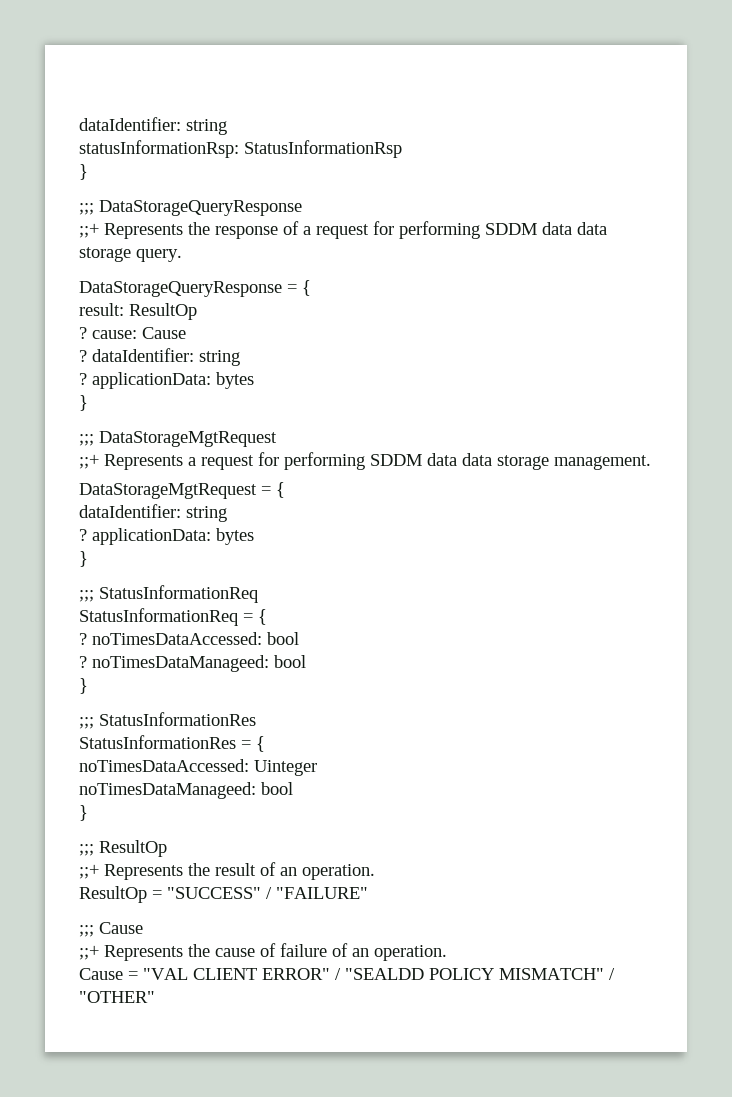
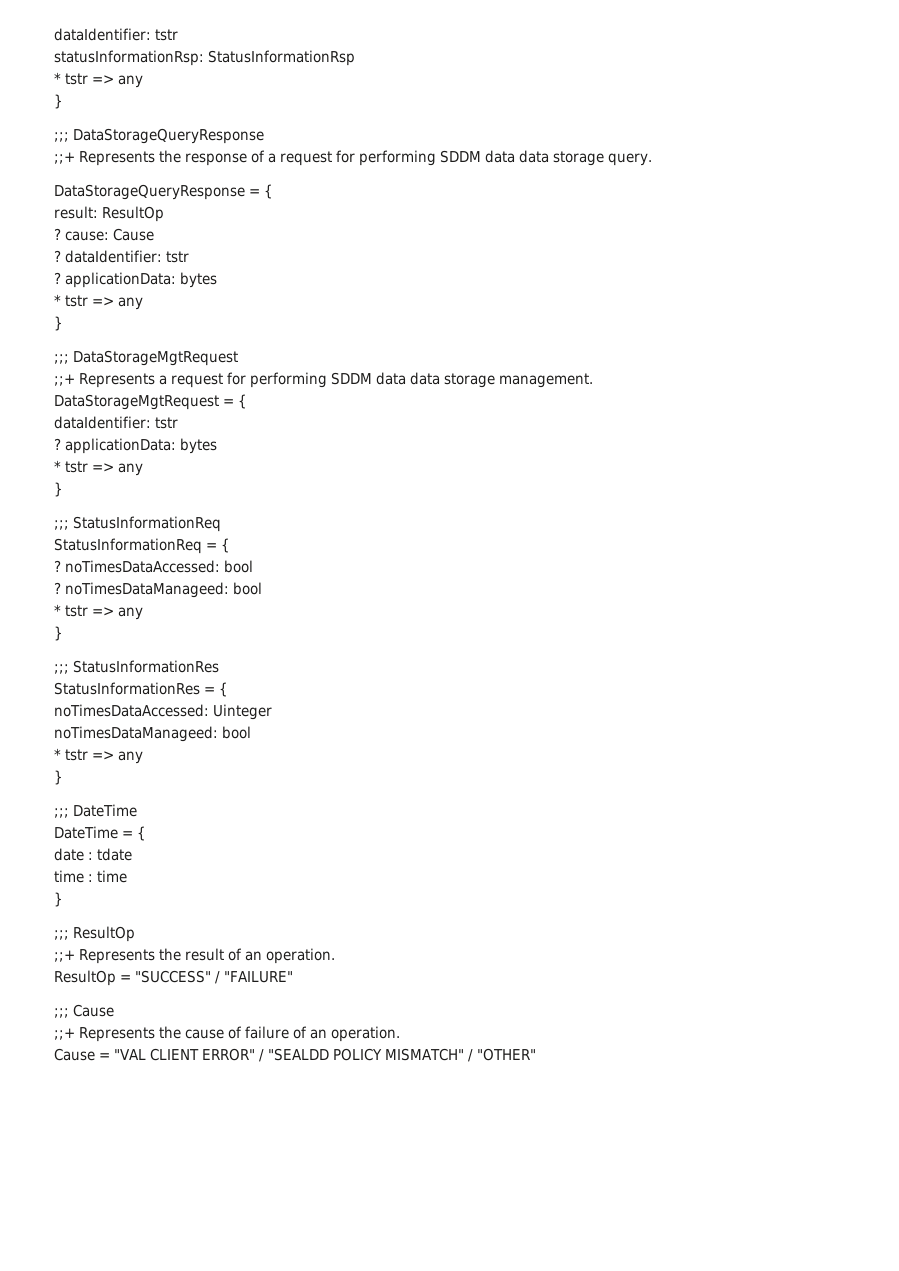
[79,117,227,135] dataIdentifier: string -> [54,28,178,41] dataIdentifier: tstr
(402, 149) none -> [54,72,143,88] // * tstr => any
[199,350,240,366] [79,372,254,389] string // ? applicationData: bytes -> [166,251,189,263] [54,272,217,288] [54,294,143,310] tstr // ? applicationData: bytes // * tstr => any
[186,506,227,522] [79,528,254,545] string // ? applicationData: bytes -> [155,417,178,429] [54,438,217,454] [54,460,143,476] tstr // ? applicationData: bytes // * tstr => any
(306, 661) none -> [54,604,143,620] // * tstr => any
(293, 788) none -> [54,748,143,764] [54,770,63,785] [54,804,137,818] [54,826,146,841] [54,848,132,861] [54,870,127,883] // * tstr => any // } // ;;; DateTime // DateTime = { // date : tdate // time : time

